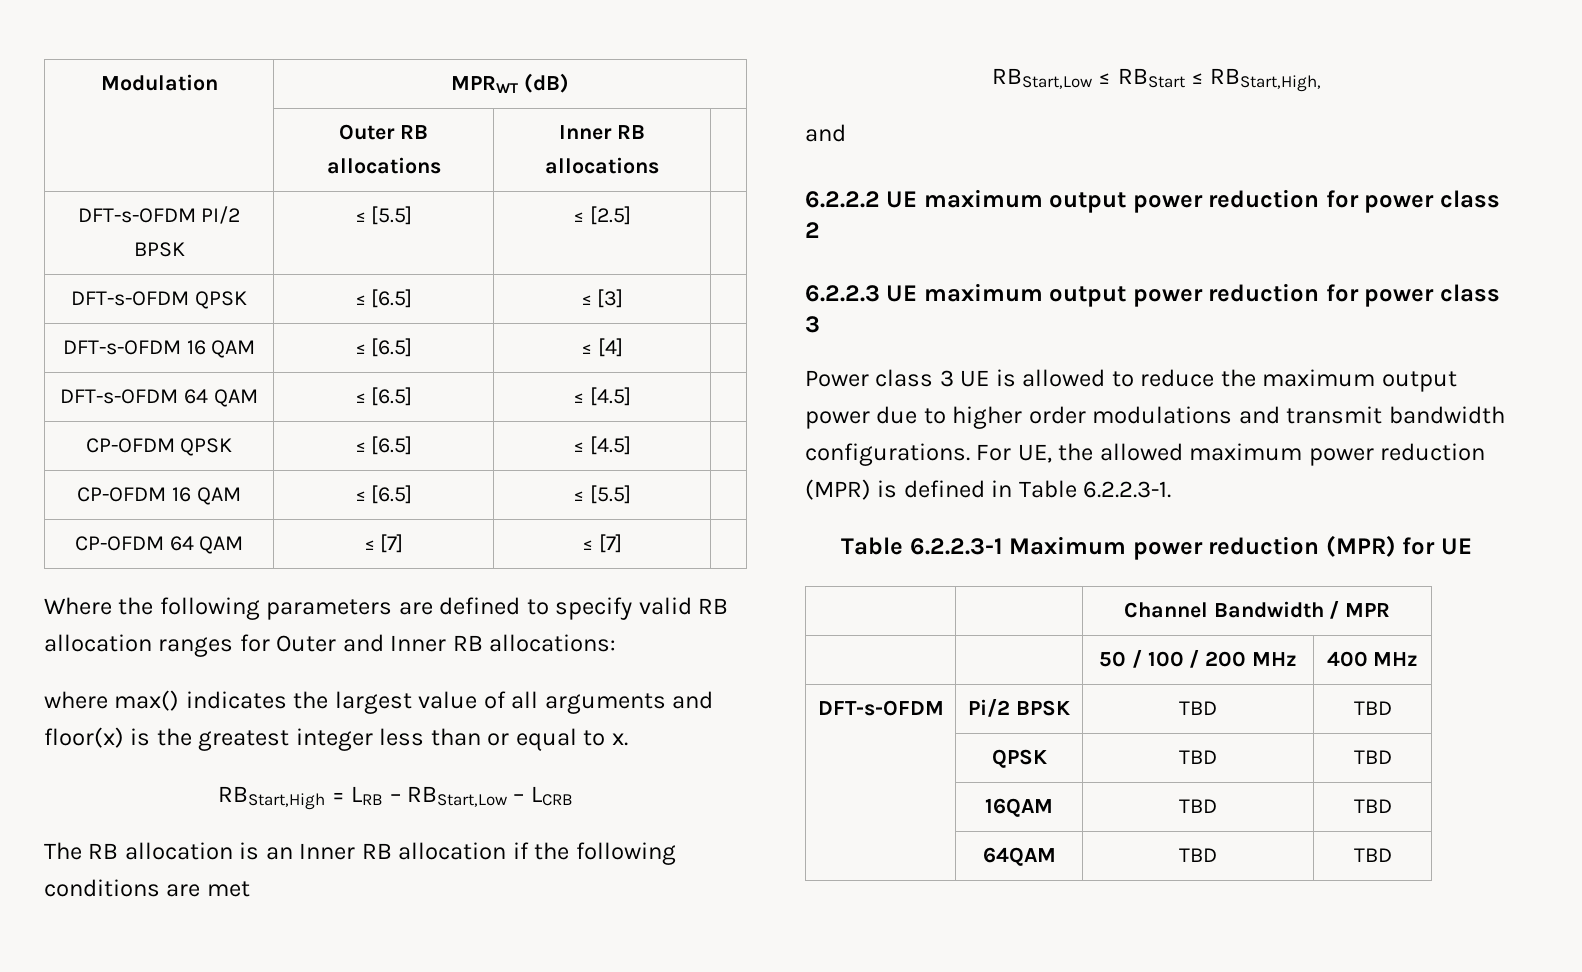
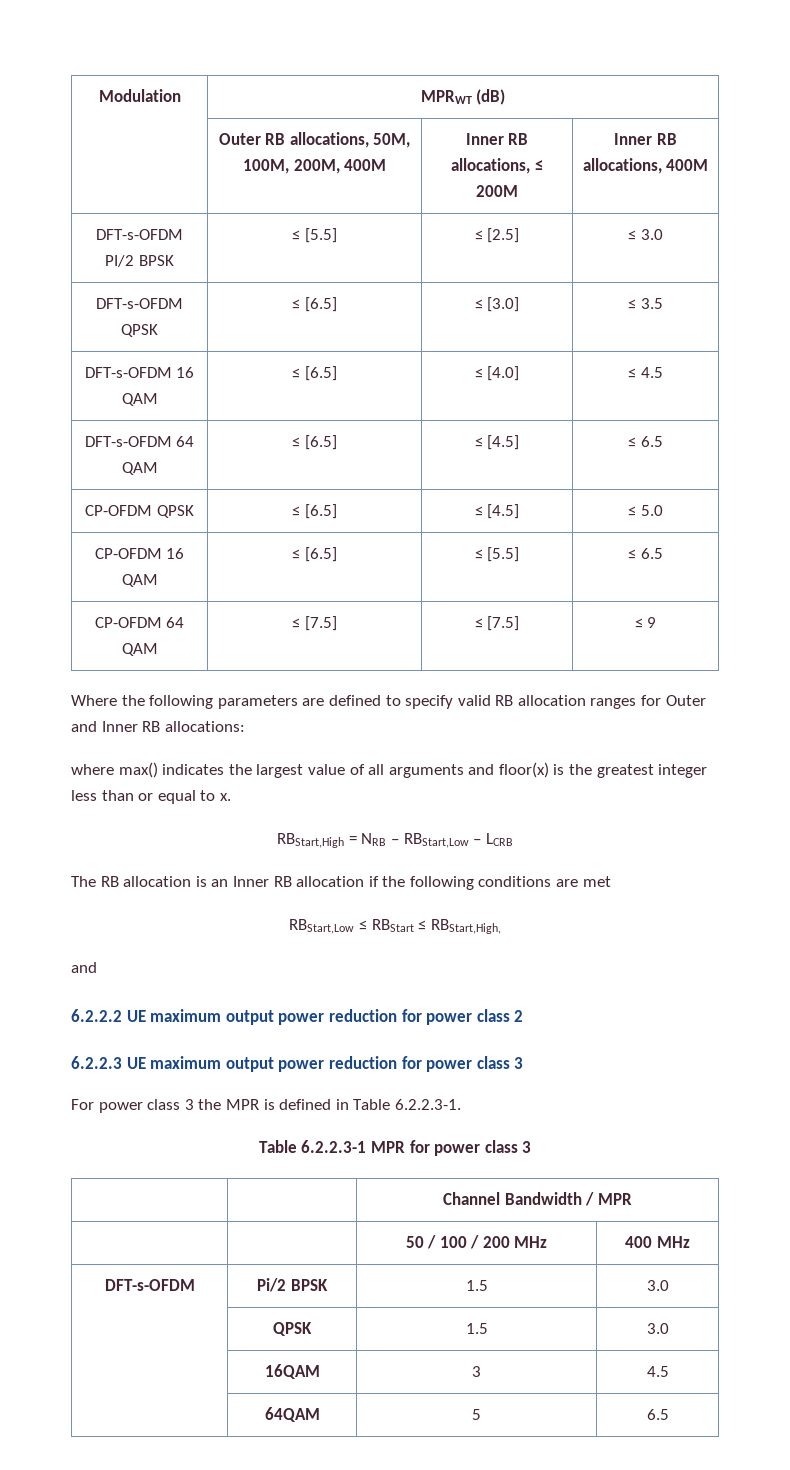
[326,157,441,174] [559,125,645,140] [545,157,659,174] allocations | Inner RB allocations | -> [289,132,411,148] [242,159,387,174] [465,133,529,145] [451,158,543,174] [476,185,518,197] [614,133,677,145] [582,158,709,174] allocations, 50M, 100M, 200M, 400M | Inner RB allocations, ≤ 200M | Inner RB allocations, 400M
(631, 215) none -> [628,229,663,240] ≤ 3.0
[597,289,624,308] [3] | -> [487,297,520,312] [628,298,663,309] [3.0] | ≤ 3.5
[597,338,623,357] [4] | -> [487,366,520,381] [628,367,663,378] [4.0] | ≤ 4.5
(631, 396) none -> [628,436,663,447] ≤ 6.5
(631, 445) none -> [628,505,663,516] ≤ 5.0
(631, 494) none -> [628,548,663,559] ≤ 6.5
[380,534,404,553] [582,534,622,553] [7] | ≤ [7] | -> [304,616,337,631] [474,616,520,631] [634,617,657,628] [7.5] | ≤ [7.5] | ≤ 9
[351,786,384,805] LRB -> [361,833,387,846] NRB
[805,369,1457,392] [805,406,1505,429] [805,443,1486,466] [805,479,871,500] Power class 3 UE is allowed to reduce the maximum output power due to higher order modulations and transmit bandwidth configurations. For UE, the allowed maximum power reduction (MPR) -> [71,1099,259,1113] For power class 3 the MPR
[1009,535,1472,560] Maximum power reduction (MPR) for UE -> [370,1140,532,1156] MPR for power class 3
[1179,701,1217,715] [1353,701,1392,715] [991,749,1047,768] [1179,750,1217,764] [1353,750,1392,764] TBD | TBD // | QPSK | TBD | TBD -> [465,1280,488,1291] [646,1280,669,1291] [273,1322,312,1336] [465,1323,488,1334] [646,1323,669,1334] 1.5 | 3.0 // | QPSK | 1.5 | 3.0
[1179,799,1217,813] [1353,799,1392,813] TBD | TBD -> [472,1366,481,1377] [646,1366,669,1377] 3 | 4.5
[1179,848,1217,862] [1353,848,1392,862] TBD | TBD -> [472,1409,481,1420] [646,1409,669,1420] 5 | 6.5

